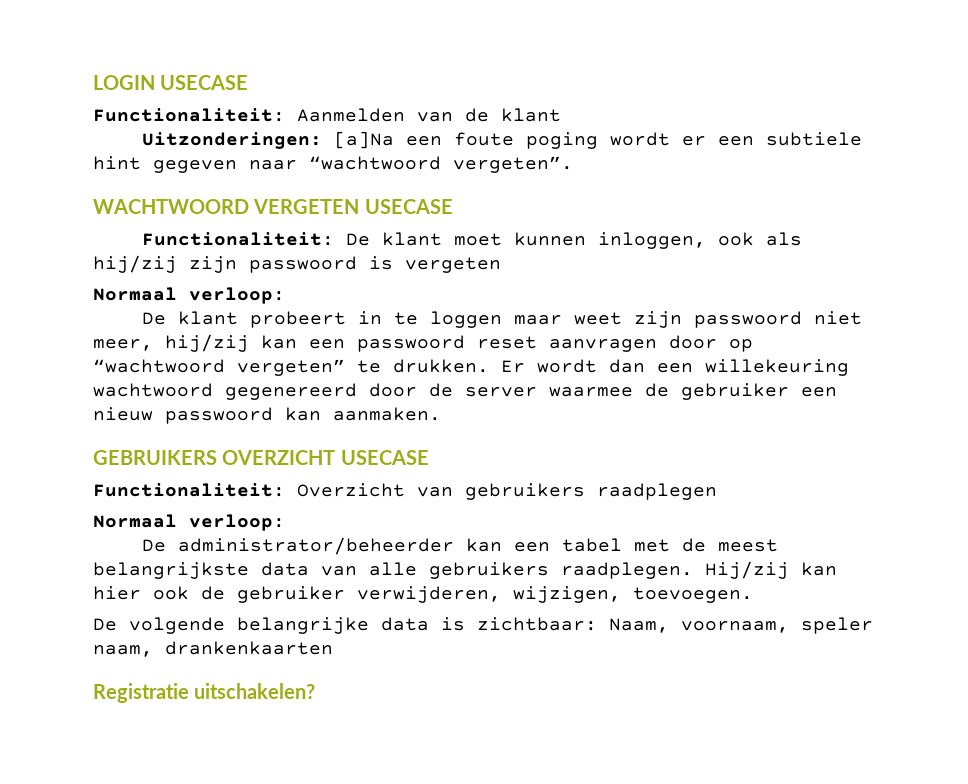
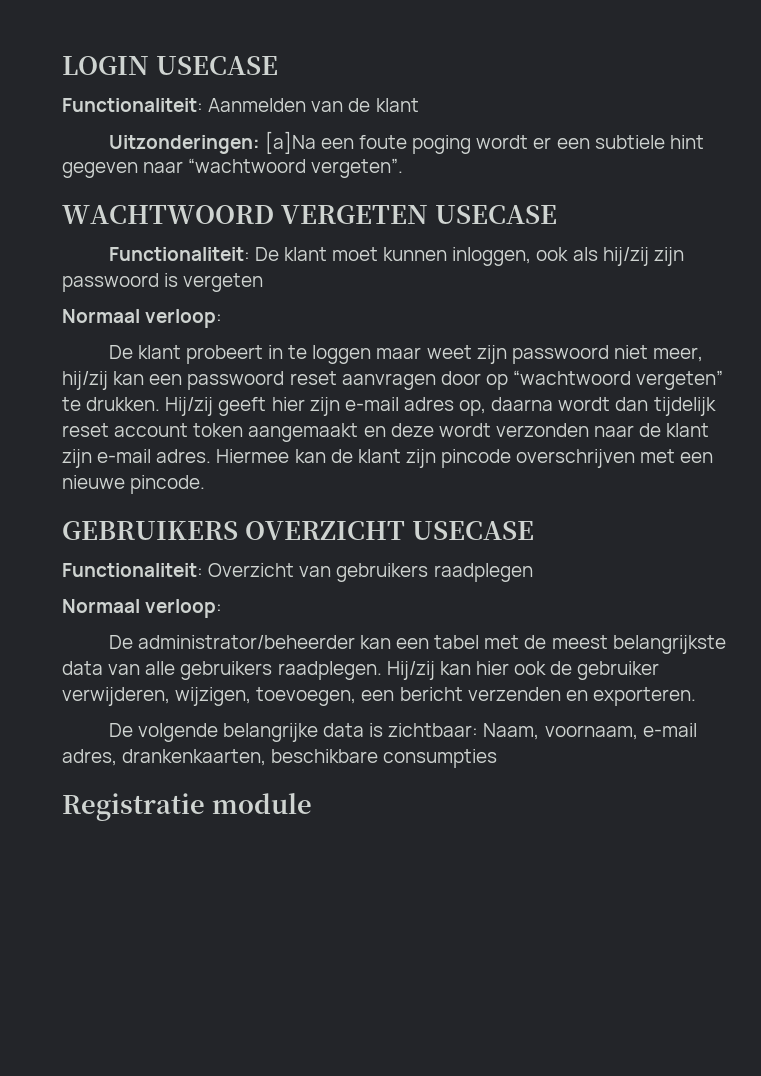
[501,359,849,376] [93,383,837,400] [93,407,441,424] Er wordt dan een willekeuring wachtwoord gegenereerd door de server waarmee de gebruiker een nieuw passwoord kan aanmaken. -> [165,397,716,416] [62,423,710,442] [62,449,714,468] [62,475,206,494] Hij/zij geeft hier zijn e-mail adres op, daarna wordt dan tijdelijk reset account token aangemaakt en deze wordt verzonden naar de klant zijn e-mail adres. Hiermee kan de klant zijn pincode overschrijven met een nieuwe pincode.
[633,587,753,603] toevoegen. -> [256,687,696,706] toevoegen, een bericht verzenden en exporteren.
[801,617,873,634] [93,641,333,657] speler naam, drankenkaarten -> [642,723,697,737] [62,749,498,768] e-mail adres, drankenkaarten, beschikbare consumpties
[194,683,316,699] uitschakelen? -> [211,793,312,814] module

